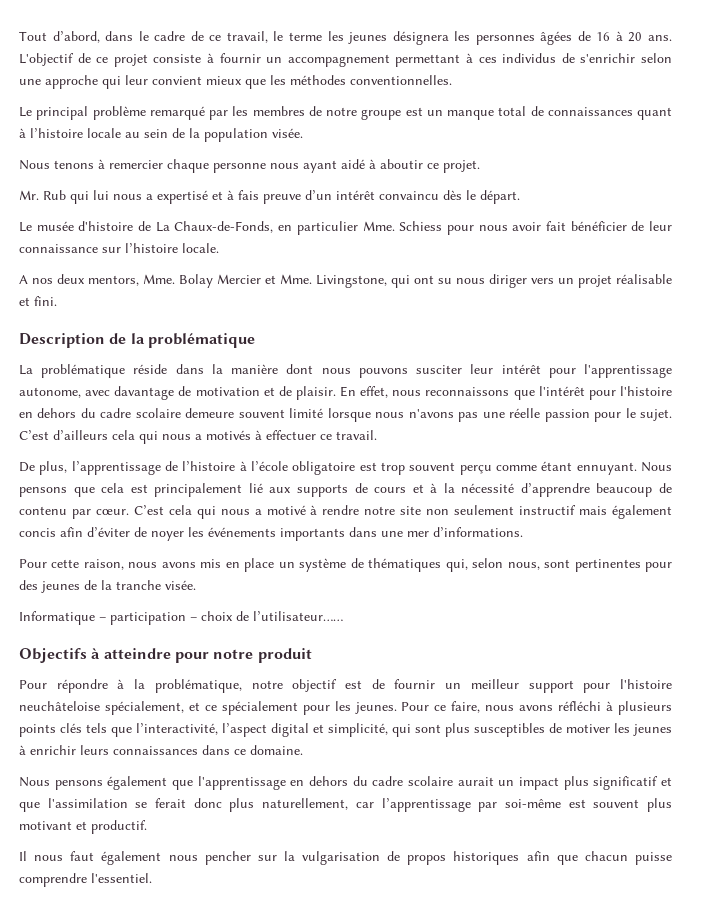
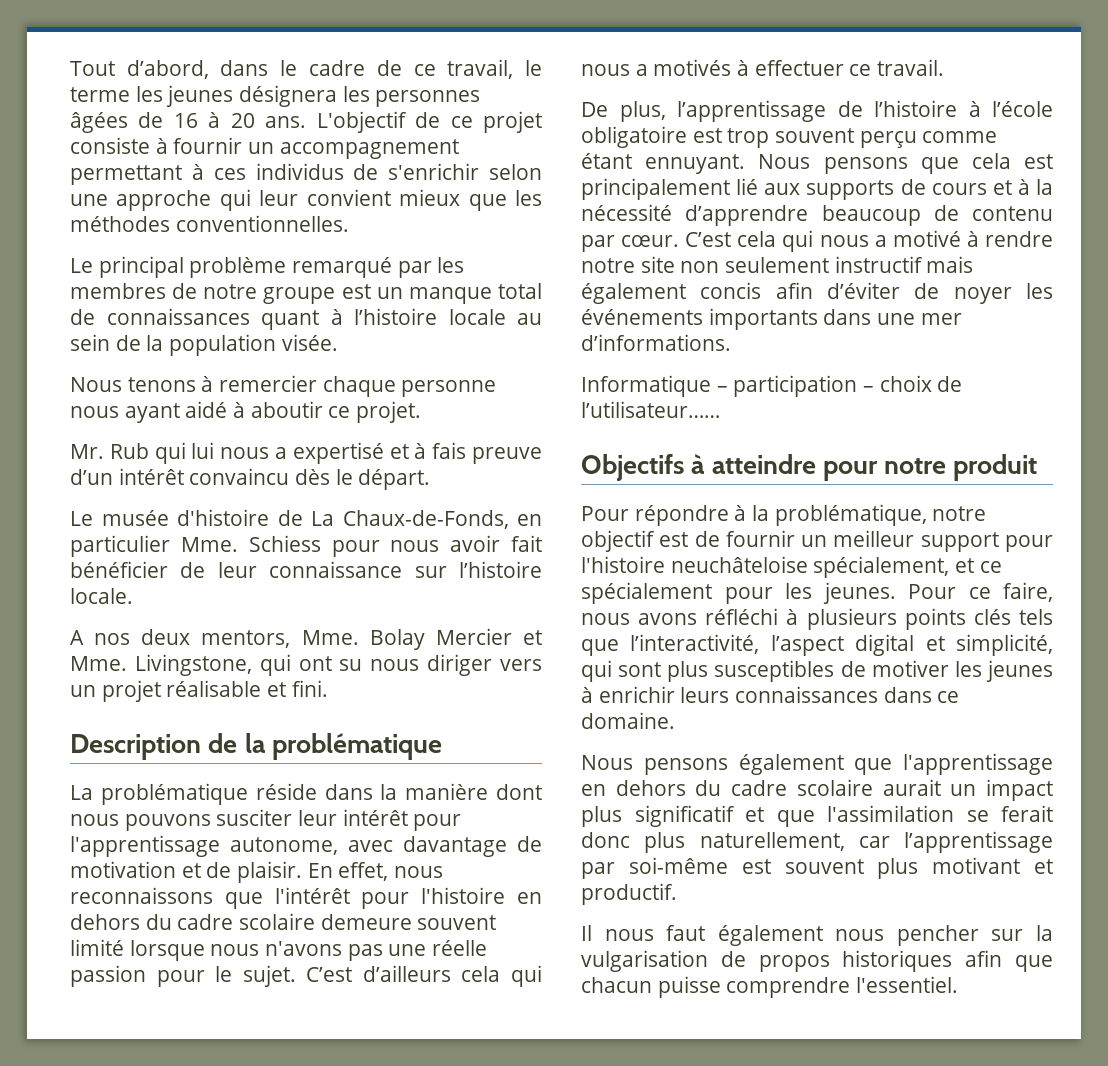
[19,558,673,572] [19,580,196,593] // Pour cette raison, nous avons mis en place un système de thématiques qui, selon nous, sont pertinentes pour des jeunes de la tranche visée. -> (731, 342) none

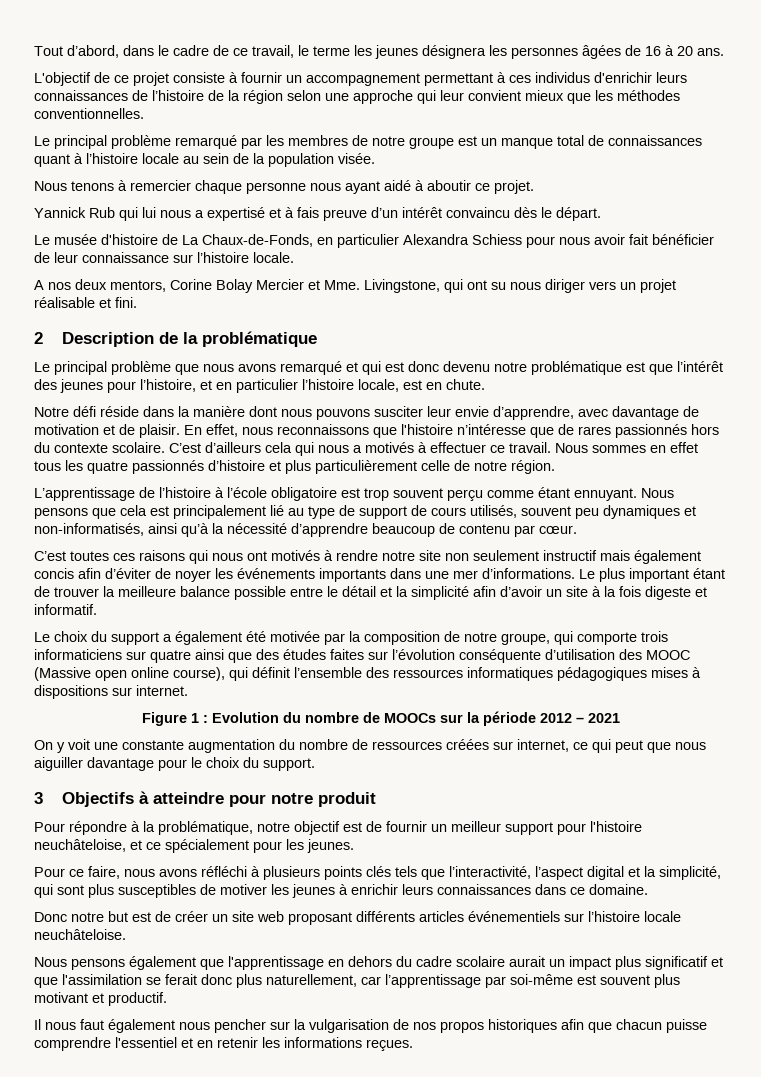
(307, 122) none -> (724, 52) //
[353,163,480,180] de s'enrichir -> [594,72,687,83] [34,90,283,104] d'enrichir leurs connaissances de l’histoire de la région
[70,444,104,459] Mr. -> [34,207,86,218] Yannick
[180,537,238,552] Mme. -> [403,234,469,245] Alexandra
[301,630,359,645] Mme. -> [170,279,212,290] Corine
(328, 688) none -> [34,332,43,344] 2
[70,783,248,805] La problématique -> [34,361,723,375] [34,379,485,393] [34,406,96,417] Le principal problème que nous avons remarqué et qui est donc devenu notre problématique est que l’intérêt des jeunes pour l’histoire, et en particulier l’histoire locale, est en chute. // Notre défi
[342,809,462,831] [70,835,338,857] intérêt pour l'apprentissage autonome, -> [455,406,574,420] envie d’apprendre,
[274,887,542,909] [70,913,497,930] [70,939,488,961] [70,965,296,987] l'intérêt pour l'histoire en dehors du cadre scolaire demeure souvent limité lorsque nous n'avons pas une réelle passion pour le sujet. -> [401,424,719,438] [34,442,165,453] l'histoire n’intéresse que de rares passionnés hors du contexte scolaire.
[581,100,826,122] // De plus, l’apprentissage -> [555,442,698,453] [34,460,555,474] [34,487,135,501] Nous sommes en effet tous les quatre passionnés d’histoire et plus particulièrement celle de notre région. // L’apprentissage
[764,179,1030,200] aux supports de cours et à -> [288,505,696,519] [34,523,209,537] au type de support de cours utilisés, souvent peu dynamiques et non-informatisés, ainsi qu’à
[685,230,961,252] C’est cela qui nous a motivé -> [34,550,320,564] // C’est toutes ces raisons qui nous ont motivés
[581,375,963,397] [581,401,720,418] // Informatique – participation – choix de l’utilisateur…… // -> [579,568,725,582] [34,586,707,600] [34,604,97,615] [34,631,668,645] [34,649,690,663] [34,667,701,681] [34,685,188,699] [141,711,620,726] [34,739,706,753] [34,757,315,771] [34,792,43,804] Le plus important étant de trouver la meilleure balance possible entre le détail et la simplicité afin d’avoir un site à la fois digeste et informatif. // Le choix du support a également été motivée par la composition de notre groupe, qui comporte trois informaticiens sur quatre ainsi que des études faites sur l’évolution conséquente d’utilisation des MOOC (Massive open online course), qui définit l’ensemble des ressources informatiques pédagogiques mises à dispositions sur internet. // Figure 1 : Evolution du nombre de MOOCs sur la période 2012 – 2021 // On y voit une constante augmentation du nombre de ressources créées sur internet, ce qui peut que nous aiguiller davantage pour le choix du support. // 3
[670,556,950,578] neuchâteloise spécialement, -> [34,839,126,852] neuchâteloise,
(896, 593) none -> (354, 846) //
(945, 643) none -> [644,866,656,877] la
(675, 720) none -> [34,911,681,925] [34,929,126,940] // Donc notre but est de créer un site web proposant différents articles événementiels sur l’histoire locale neuchâteloise.
(746, 959) none -> [413,1022,436,1030] nos
[856,976,959,993] l'essentiel. -> [115,1037,413,1051] l'essentiel et en retenir les informations reçues.

